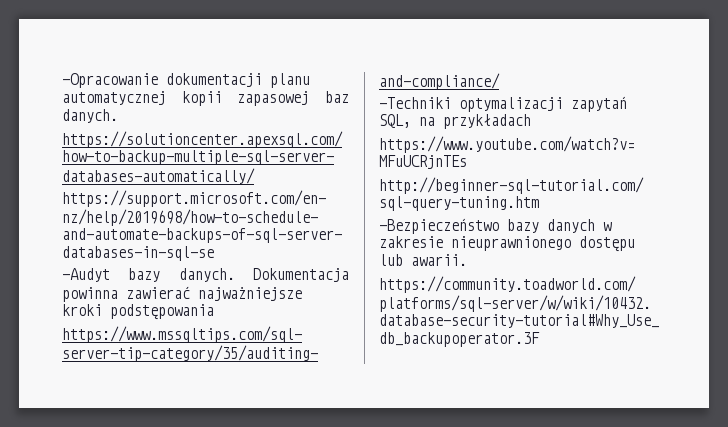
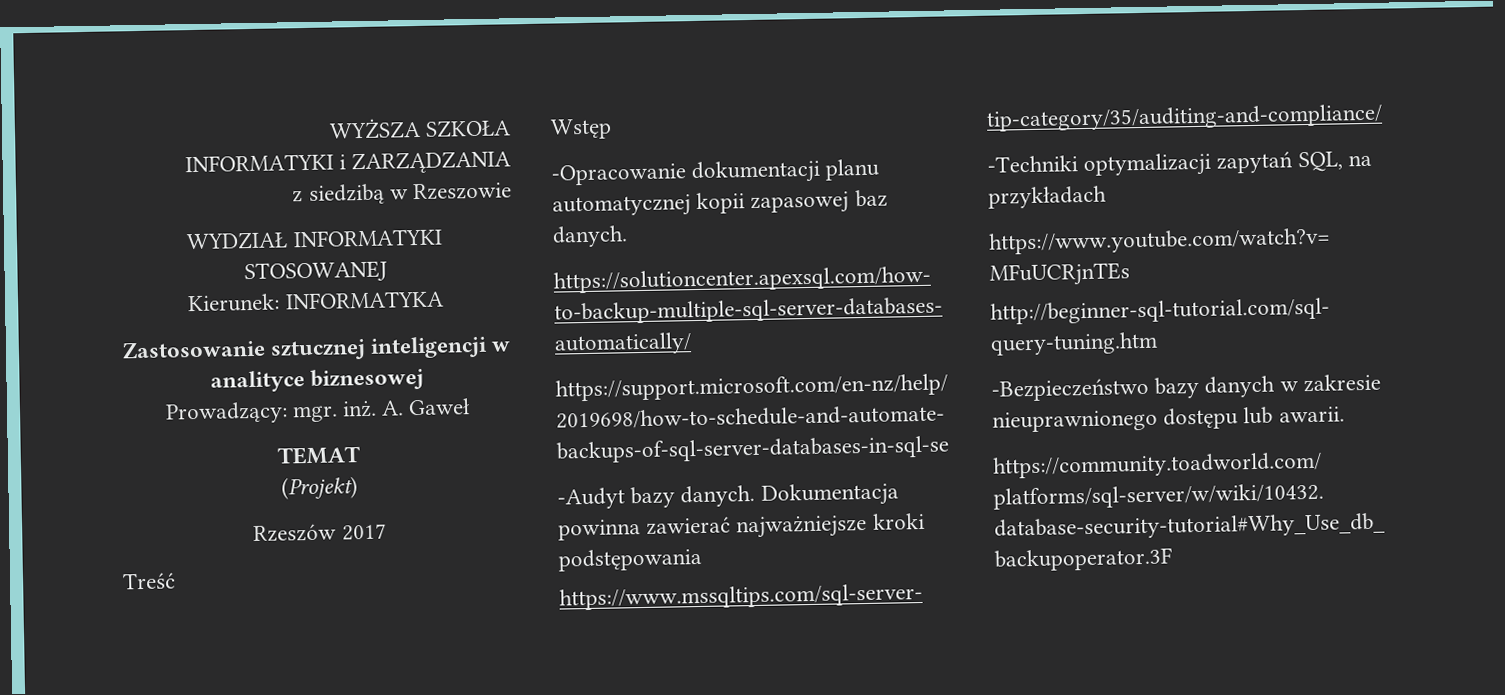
(62, 80) none -> [328,117,511,140] [184,150,511,175] [292,182,512,205] [186,228,443,251] [243,260,388,284] [187,290,444,313] [121,335,512,361] [209,367,425,393] [164,398,471,425] [276,446,361,465] [280,476,358,500] [253,523,387,543] [122,572,176,590] [550,118,612,140] WYŻSZA SZKOŁA // INFORMATYKI i ZARZĄDZANIA // z siedzibą w Rzeszowie // WYDZIAŁ INFORMATYKI STOSOWANEJ // Kierunek: INFORMATYKA // Zastosowanie sztucznej inteligencji w analityce biznesowej // Prowadzący: mgr. inż. A. Gaweł // TEMAT // (Projekt) // Rzeszów 2017 // Treść // Wstęp //

